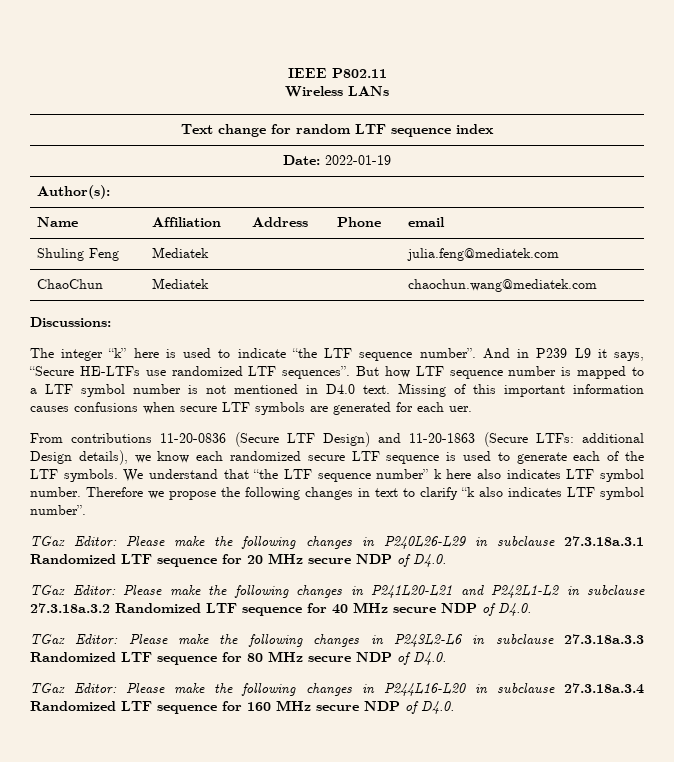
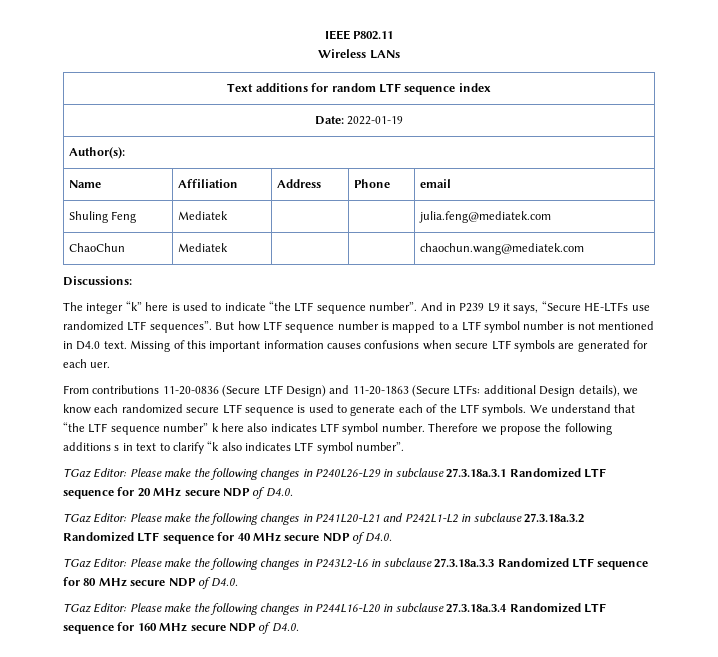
[218,124,266,137] change -> [255,83,308,92] additions
[305,487,353,500] changes -> [63,442,120,451] additions s

